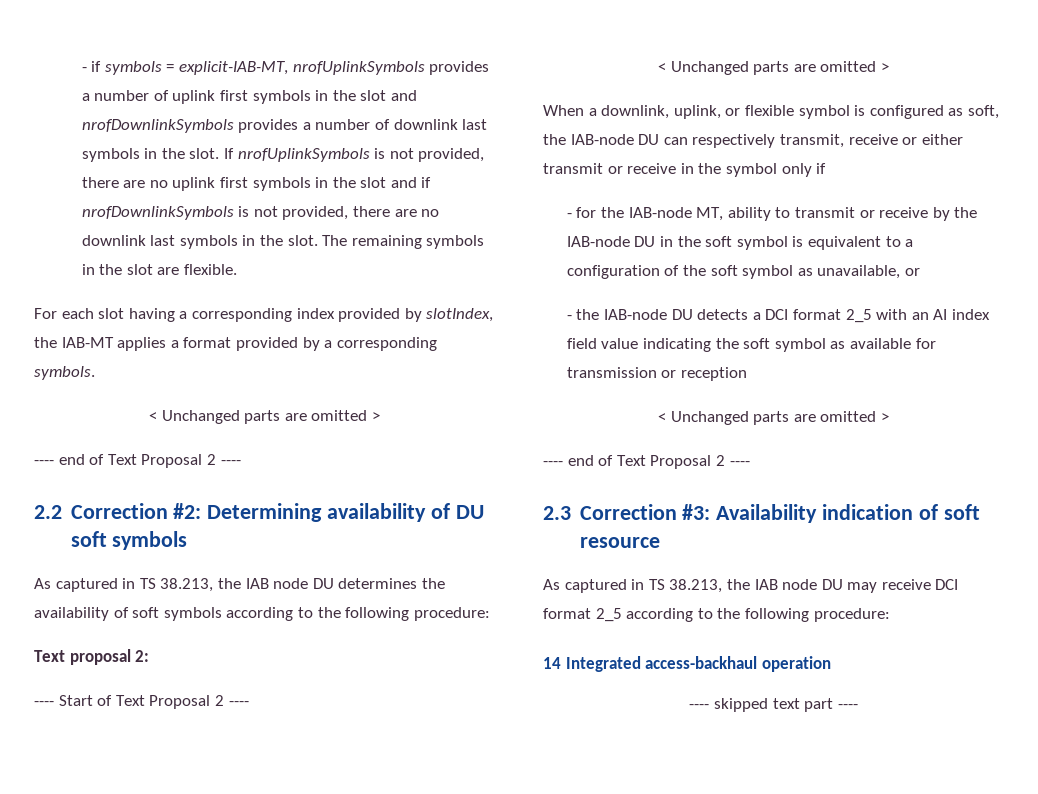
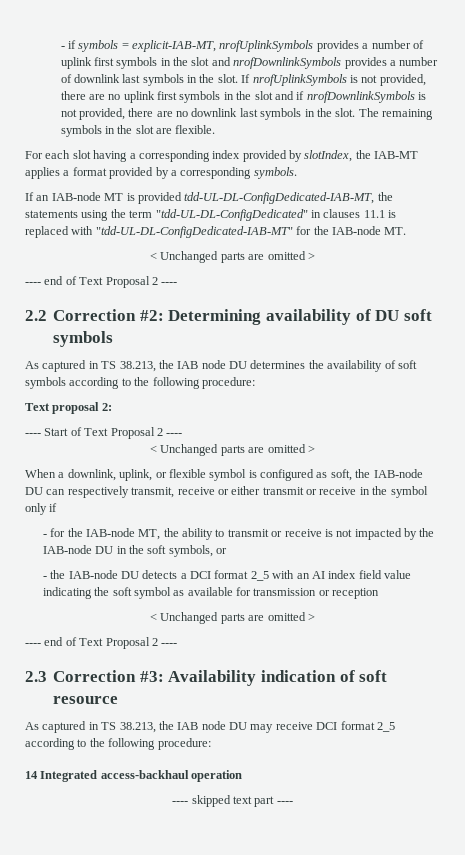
(95, 373) none -> [25,192,393,204] [25,209,396,221] [25,226,407,238] // If an IAB-node MT is provided tdd-UL-DL-ConfigDedicated-IAB-MT, the statements using the term "tdd-UL-DL-ConfigDedicated" in clauses 11.1 is replaced with "tdd-UL-DL-ConfigDedicated-IAB-MT" for the IAB-node MT.
(724, 214) none -> [163,528,179,537] the
(929, 212) none -> [324,528,402,540] is not impacted
[736,236,914,250] [566,265,901,279] symbol is equivalent to a configuration of the soft symbol as unavailable, -> [168,545,213,557] symbols,

